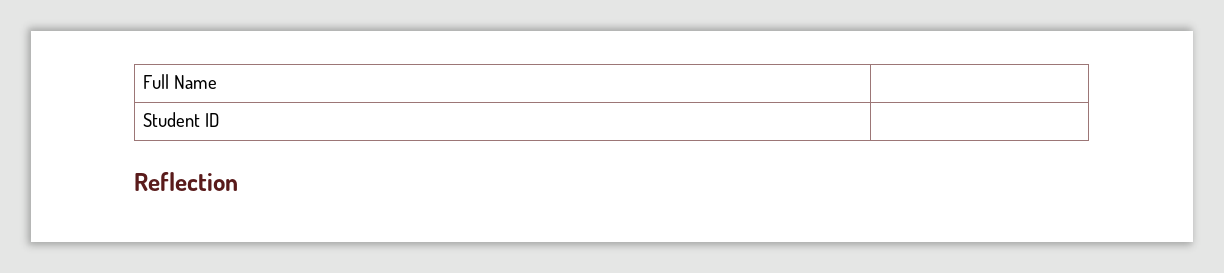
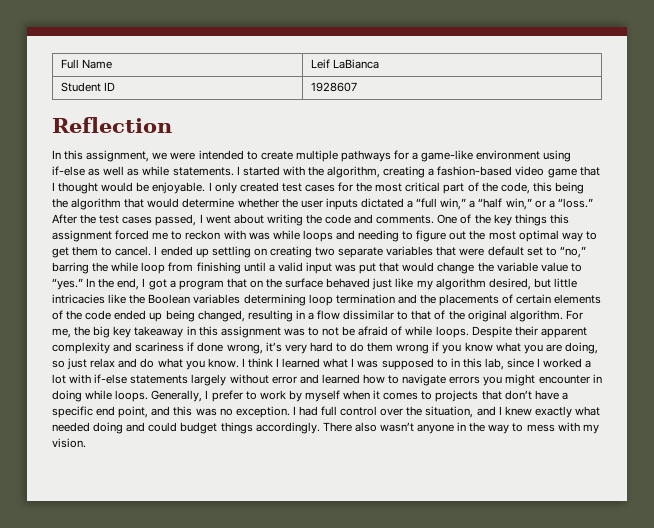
(218, 82) none -> [310,59,379,69] Leif LaBianca
(220, 120) none -> [310,82,357,92] 1928607
(238, 181) none -> [52,150,572,162] [52,166,600,178] [52,182,584,194] [52,198,593,210] [52,214,569,226] [52,230,597,242] [52,246,586,258] [52,262,582,274] [52,278,577,290] [52,294,602,306] [52,310,583,322] [52,326,587,338] [52,342,598,354] [52,358,592,370] [52,374,602,386] [52,390,568,402] [52,406,600,418] [52,422,599,434] [52,438,86,448] // In this assignment, we were intended to create multiple pathways for a game-like environment using if-else as well as while statements. I started with the algorithm, creating a fashion-based video game that I thought would be enjoyable. I only created test cases for the most critical part of the code, this being the algorithm that would determine whether the user inputs dictated a “full win,” a “half win,” or a “loss.” After the test cases passed, I went about writing the code and comments. One of the key things this assignment forced me to reckon with was while loops and needing to figure out the most optimal way to get them to cancel. I ended up settling on creating two separate variables that were default set to “no,” barring the while loop from finishing until a valid input was put that would change the variable value to “yes.” In the end, I got a program that on the surface behaved just like my algorithm desired, but little intricacies like the Boolean variables determining loop termination and the placements of certain elements of the code ended up being changed, resulting in a flow dissimilar to that of the original algorithm. For me, the big key takeaway in this assignment was to not be afraid of while loops. Despite their apparent complexity and scariness if done wrong, it’s very hard to do them wrong if you know what you are doing, so just relax and do what you know. I think I learned what I was supposed to in this lab, since I worked a lot with if-else statements largely without error and learned how to navigate errors you might encounter in doing while loops. Generally, I prefer to work by myself when it comes to projects that don’t have a specific end point, and this was no exception. I had full control over the situation, and I knew exactly what needed doing and could budget things accordingly. There also wasn’t anyone in the way to mess with my vision.

